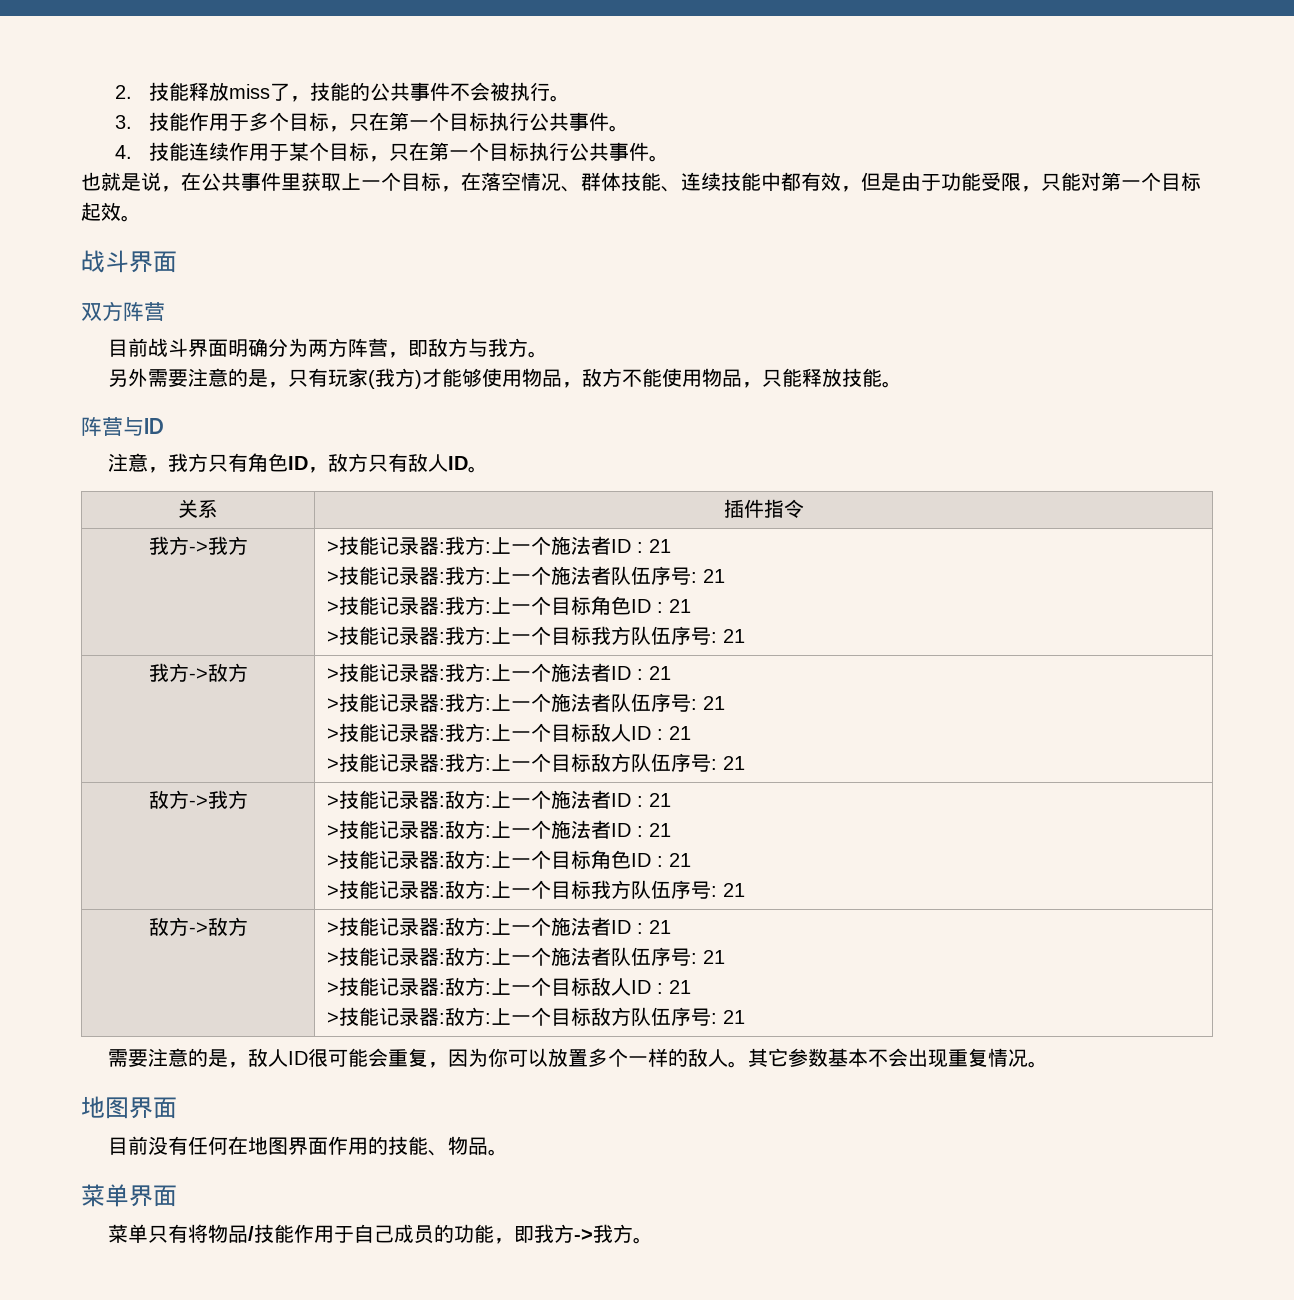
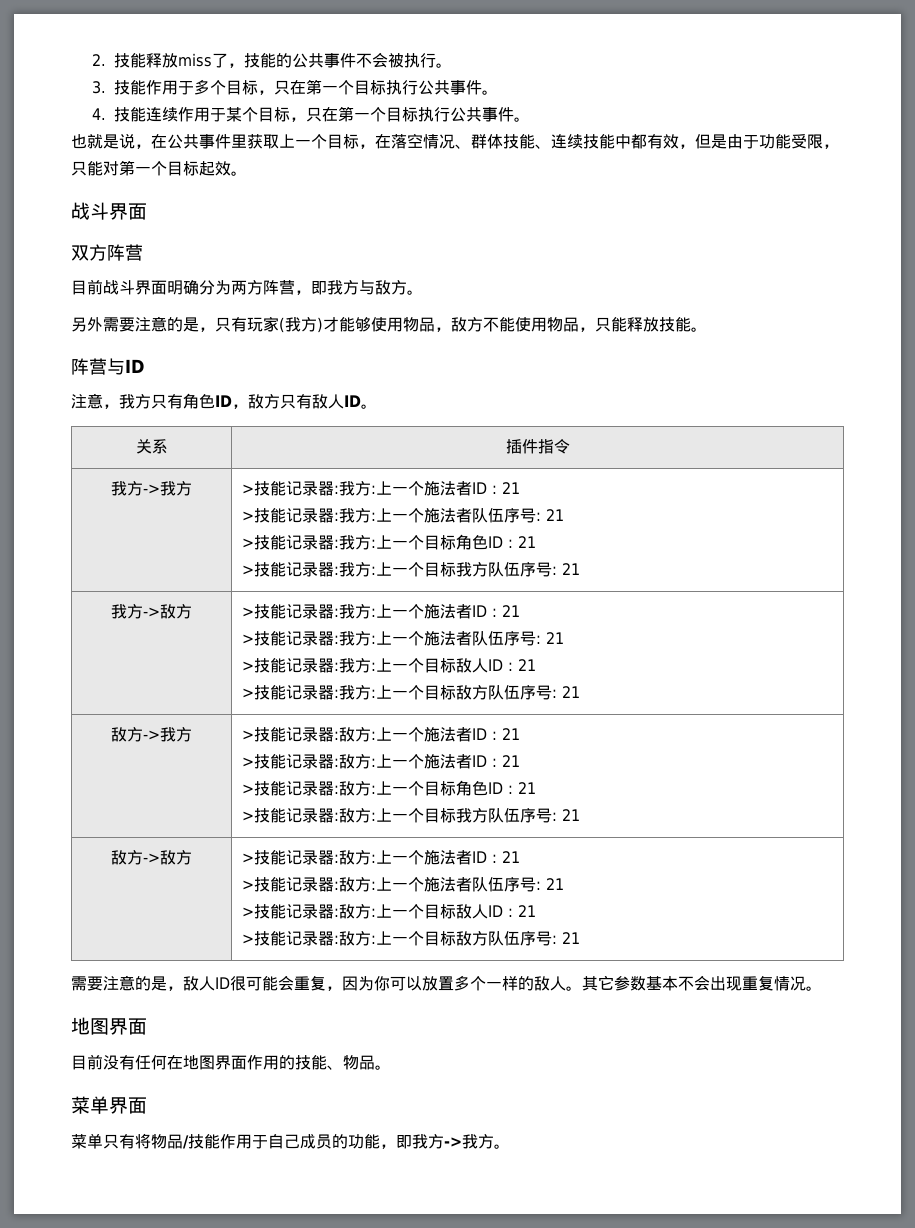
[428,338,509,357] 敌方与我 -> [327,280,391,295] 我方与敌

